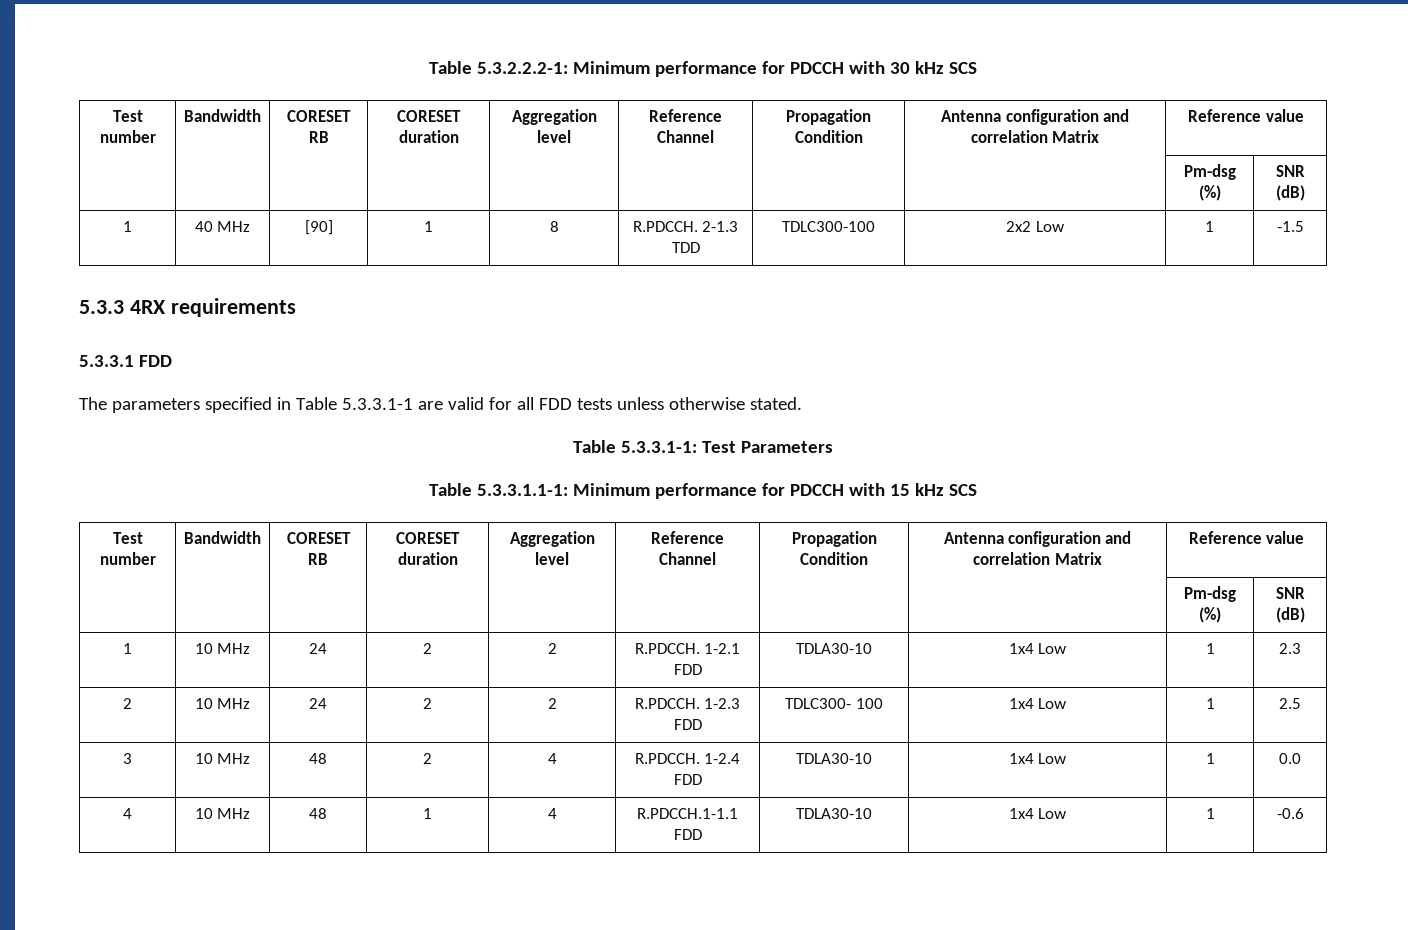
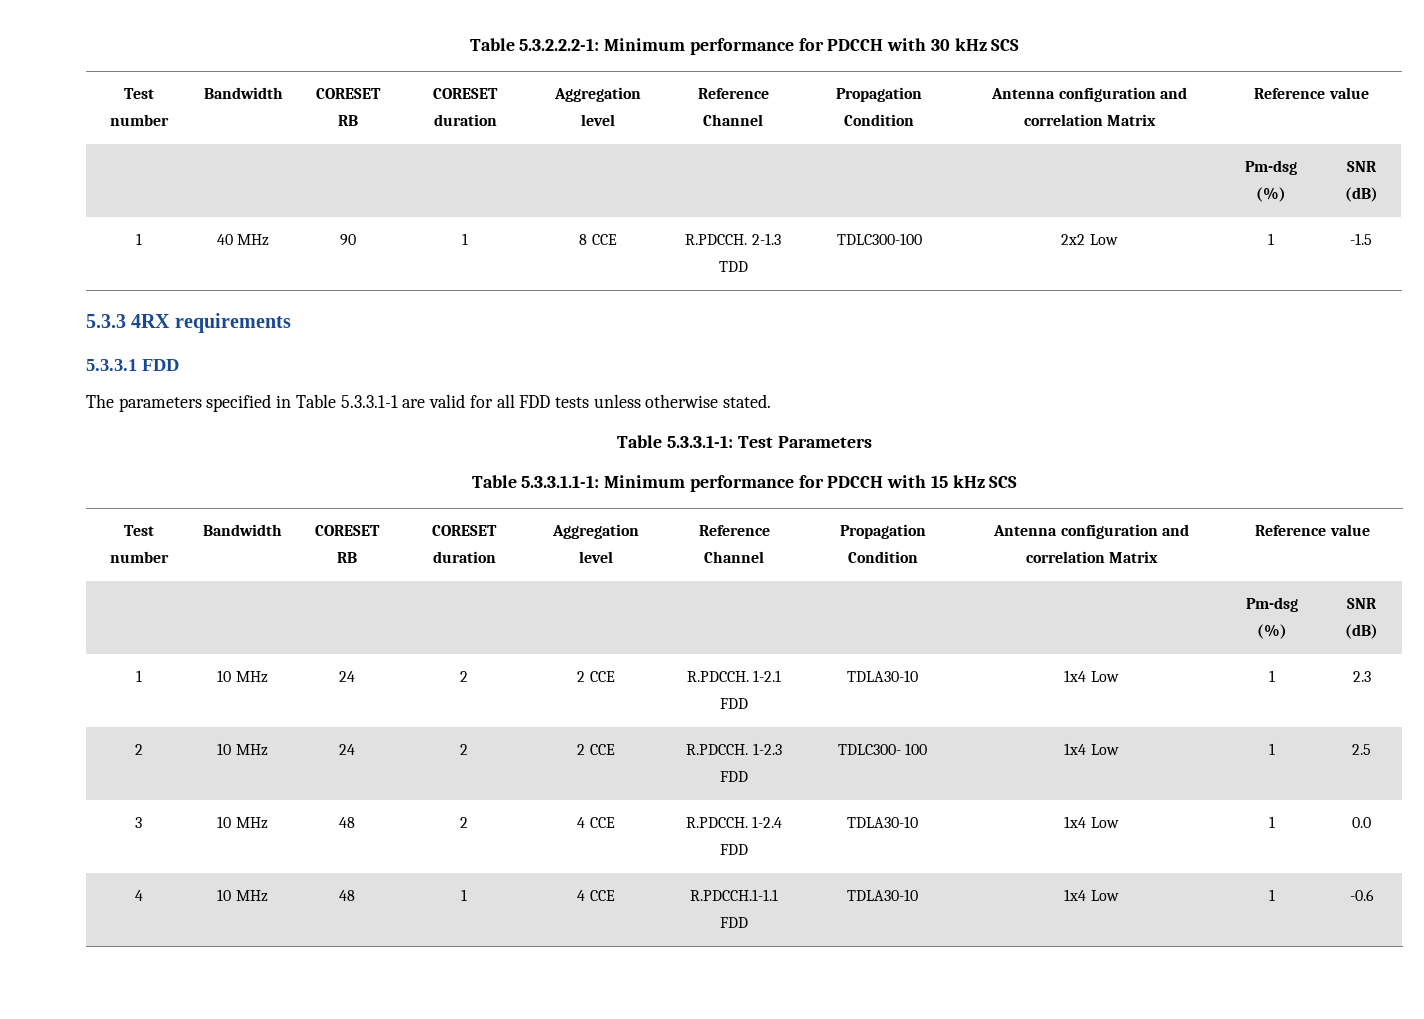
[304,220,333,235] [90] -> [339,234,356,246] 90
(559, 226) none -> [591,234,617,245] CCE
(557, 648) none -> [589,671,615,682] CCE
(557, 703) none -> [589,744,615,755] CCE
(557, 758) none -> [589,817,615,828] CCE
(557, 813) none -> [589,890,615,901] CCE

